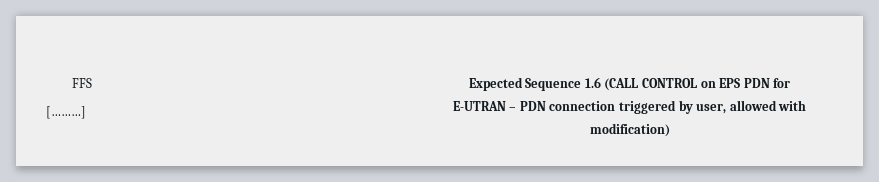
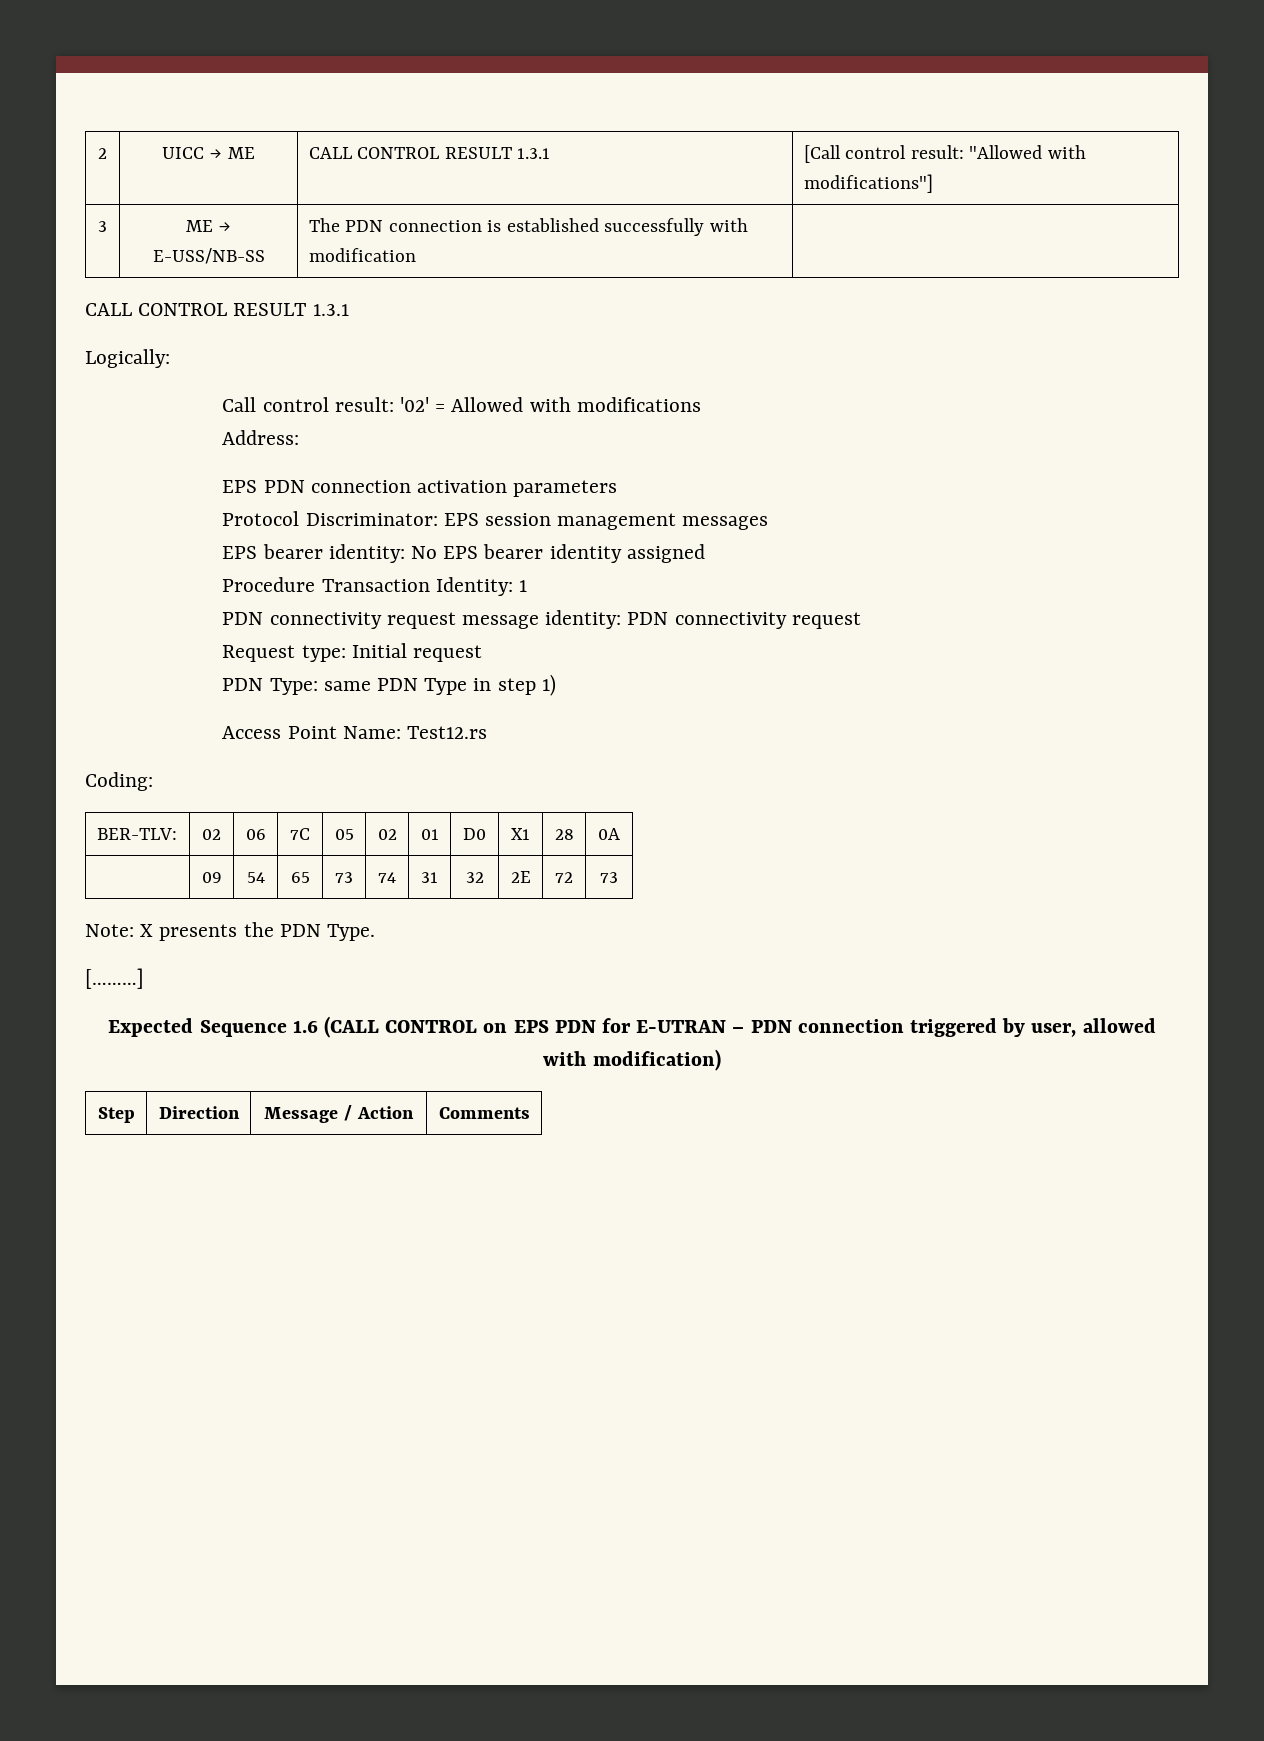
[71,78,92,88] FFS -> [98,148,107,159] [162,147,255,159] [308,147,551,159] [803,145,1086,163] [803,174,933,193] [98,221,107,232] [186,220,231,232] [152,248,265,264] [308,218,748,236] [308,248,416,262] [85,303,349,316] [85,349,170,368] [222,397,701,412] [222,430,300,445] [222,480,618,497] [222,511,769,530] [222,544,705,563] [222,577,527,596] [222,610,861,629] [222,643,482,662] [222,674,556,696] [222,726,487,739] [85,772,153,791] [96,828,177,840] [202,829,221,840] [245,829,266,840] [290,828,310,840] [334,829,354,840] [377,829,397,840] [420,829,439,840] [463,828,486,840] [511,828,530,840] [554,829,574,840] [598,828,620,840] [201,872,222,883] [246,872,265,883] [290,872,310,883] [335,872,353,883] [378,872,396,883] [421,872,438,883] [465,872,484,883] [510,871,531,883] [555,872,573,883] [600,872,618,883] [85,922,376,941] 2 | UICC → ME | CALL CONTROL RESULT 1.3.1 | [Call control result: "Allowed with modifications"] // 3 | ME → E-USS/NB-SS | The PDN connection is established successfully with modification | // CALL CONTROL RESULT 1.3.1 // Logically: // Call control result: '02' = Allowed with modifications // Address: // EPS PDN connection activation parameters // Protocol Discriminator: EPS session management messages // EPS bearer identity: No EPS bearer identity assigned // Procedure Transaction Identity: 1 // PDN connectivity request message identity: PDN connectivity request // Request type: Initial request // PDN Type: same PDN Type in step 1) // Access Point Name: Test12.rs // Coding: // BER-TLV: | 02 | 06 | 7C | 05 | 02 | 01 | D0 | X1 | 28 | 0A // | 09 | 54 | 65 | 73 | 74 | 31 | 32 | 2E | 72 | 73 // Note: X presents the PDN Type.
(670, 130) none -> [97,1107,135,1123] [158,1106,240,1119] [264,1105,414,1123] [438,1107,530,1119] // Step | Direction | Message / Action | Comments

